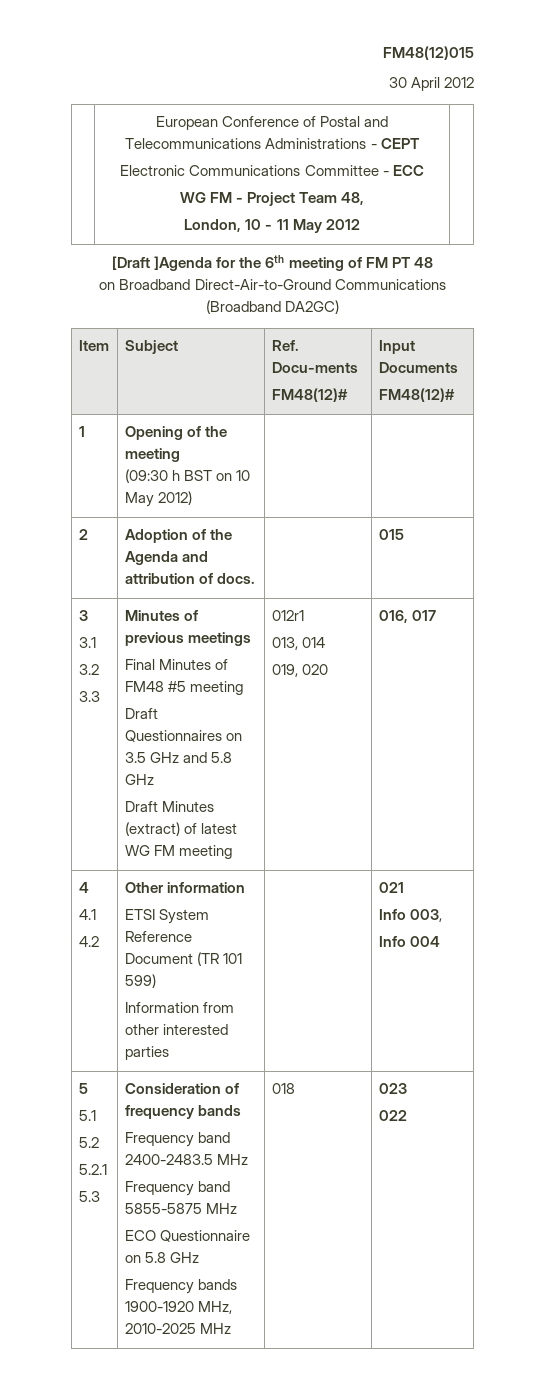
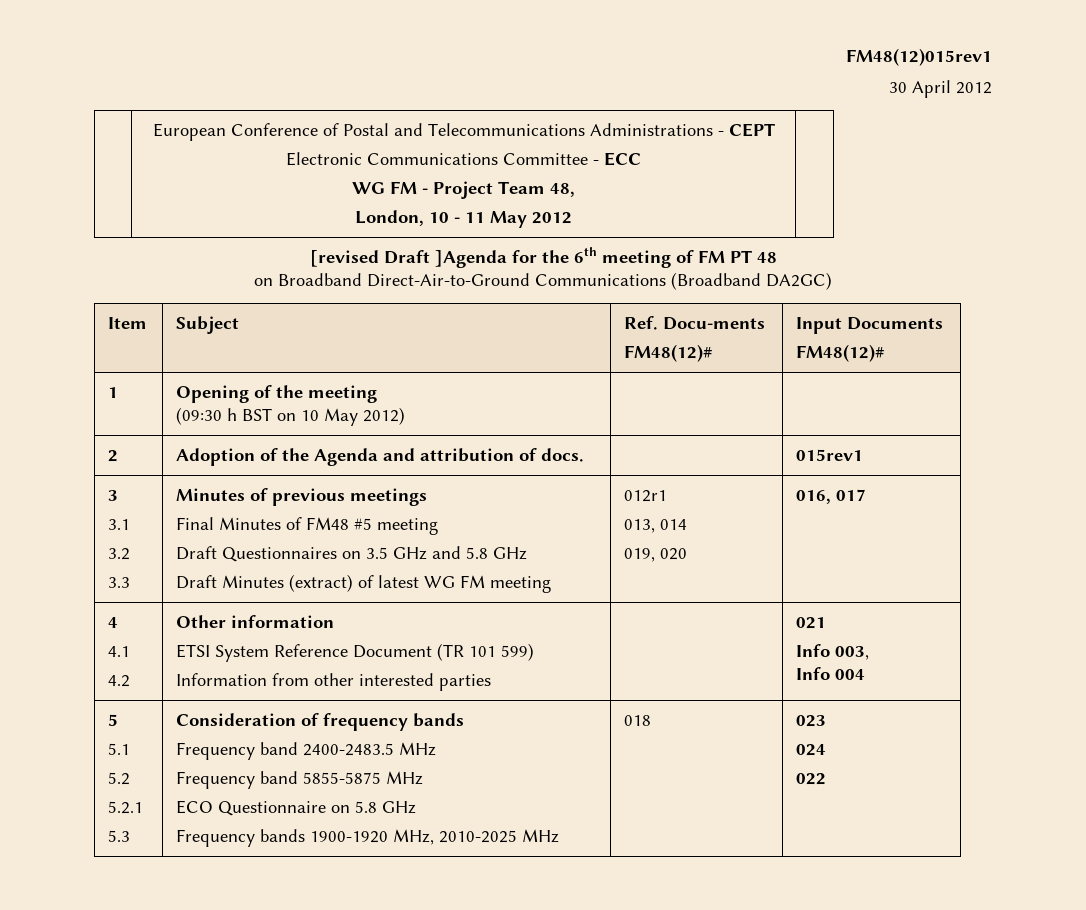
[383,46,474,60] FM48(12)015 -> [846,48,992,66] FM48(12)015rev1
[112,256,151,270] [Draft -> [309,250,430,267] [revised Draft
[378,529,404,540] 015 -> [796,449,864,461] 015rev1
(407, 1088) none -> [796,744,827,756] // 024

